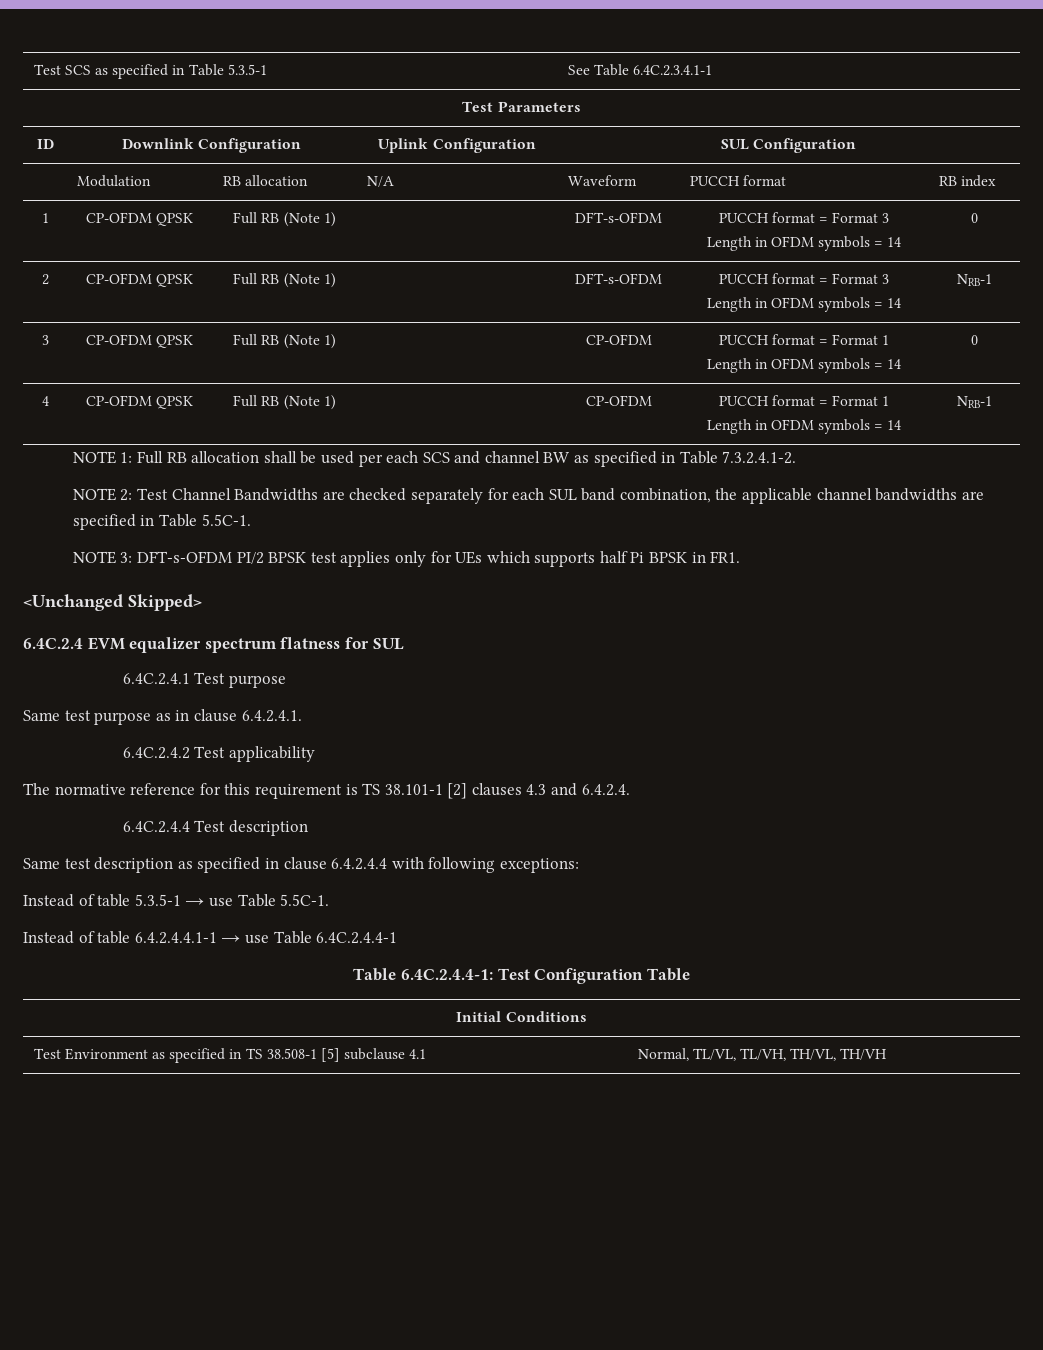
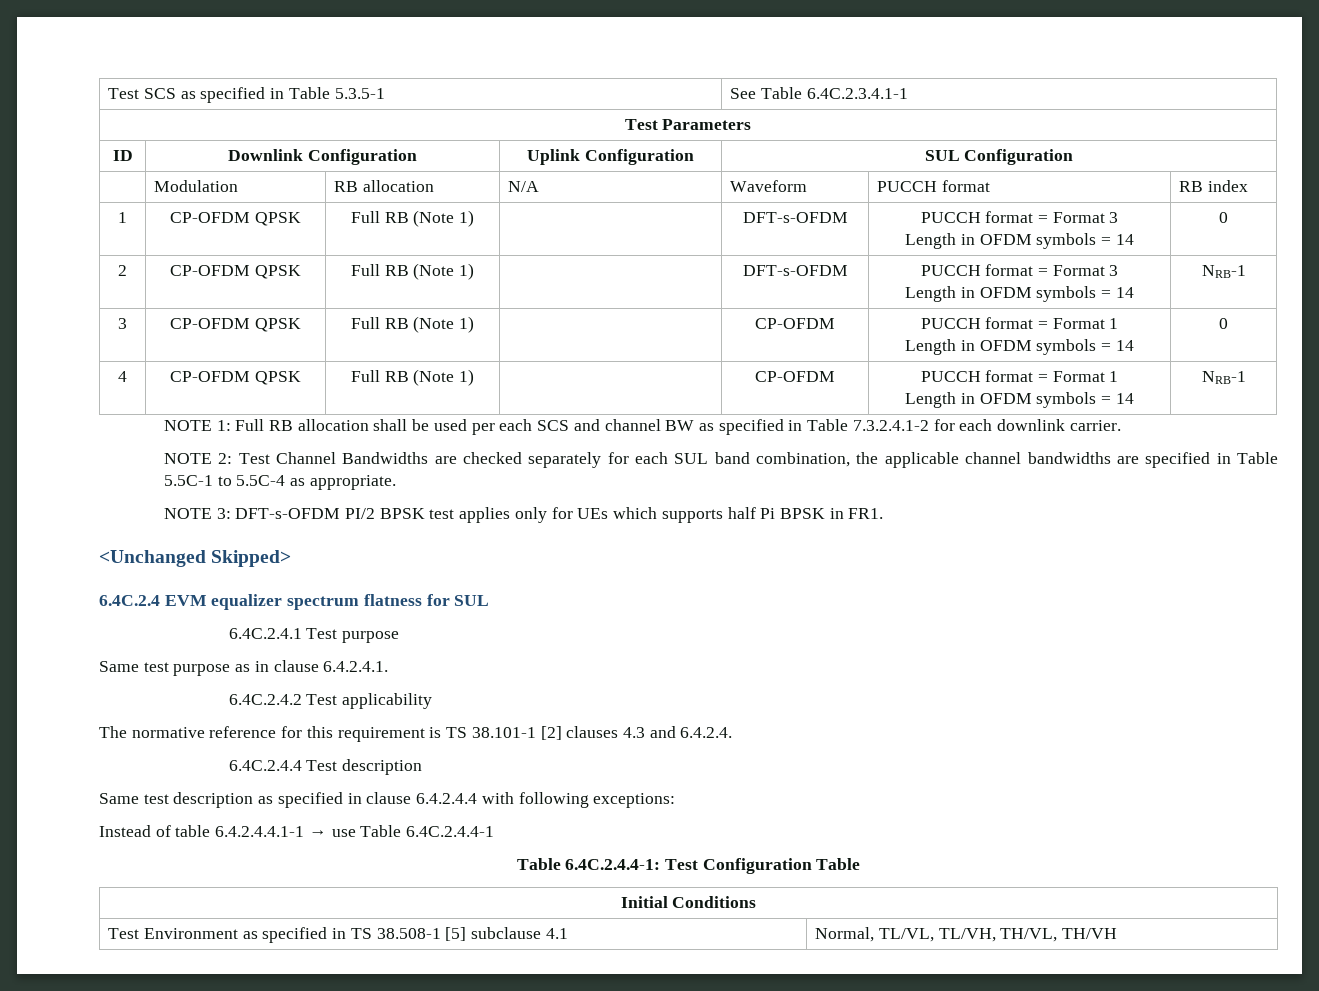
[722,451,797,464] 7.3.2.4.1-2. -> [852,419,1121,431] 7.3.2.4.1-2 for each downlink carrier.
[201,514,251,526] 5.5C-1. -> [163,475,396,490] 5.5C-1 to 5.5C-4 as appropriate.
[23,894,330,907] // Instead of table 5.3.5-1 → use Table 5.5C-1. -> (676, 800) none

